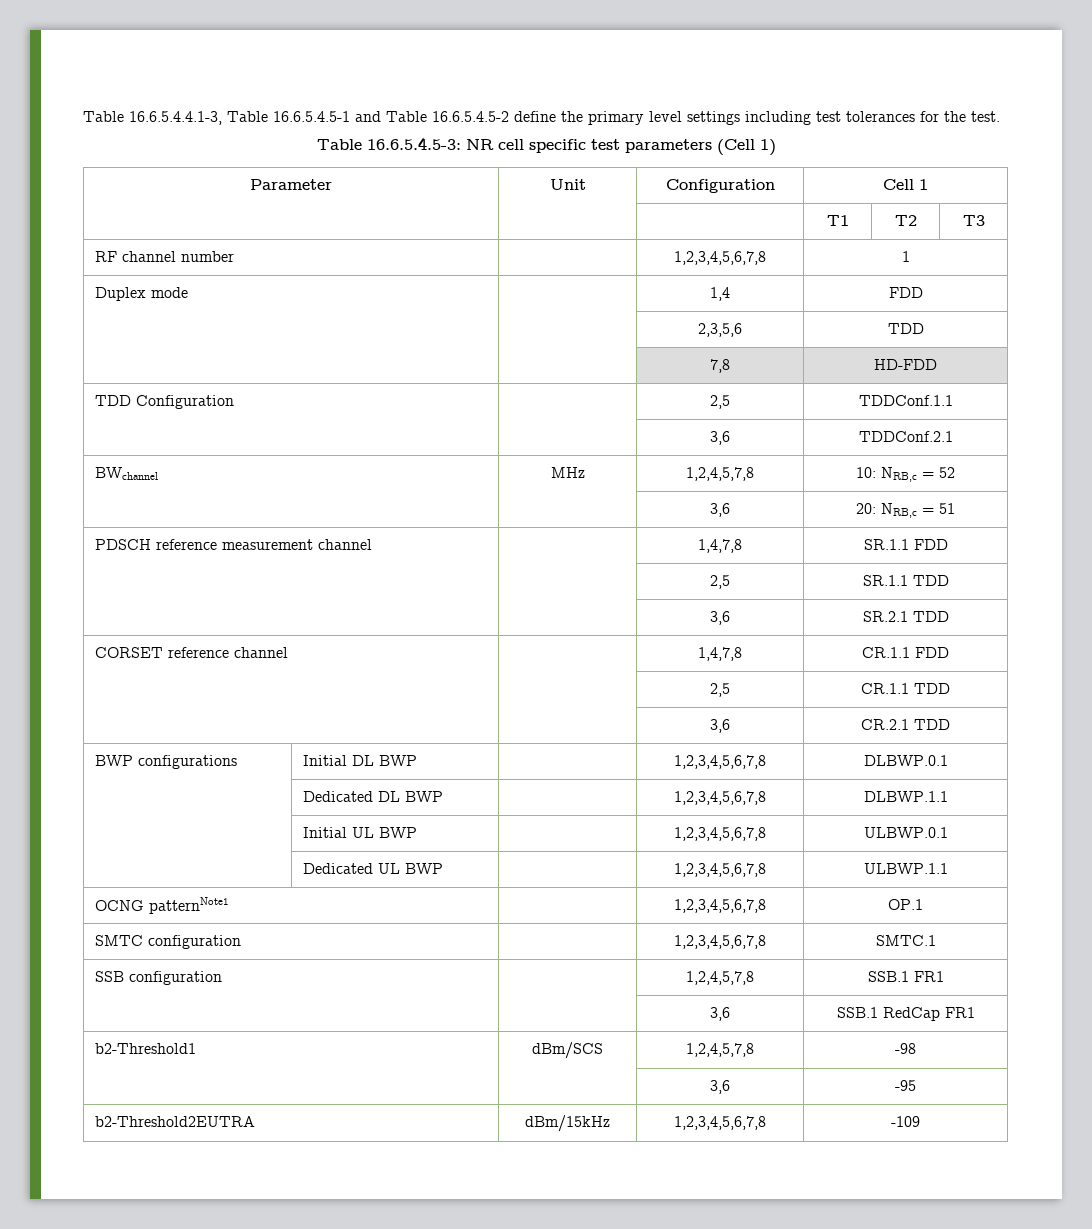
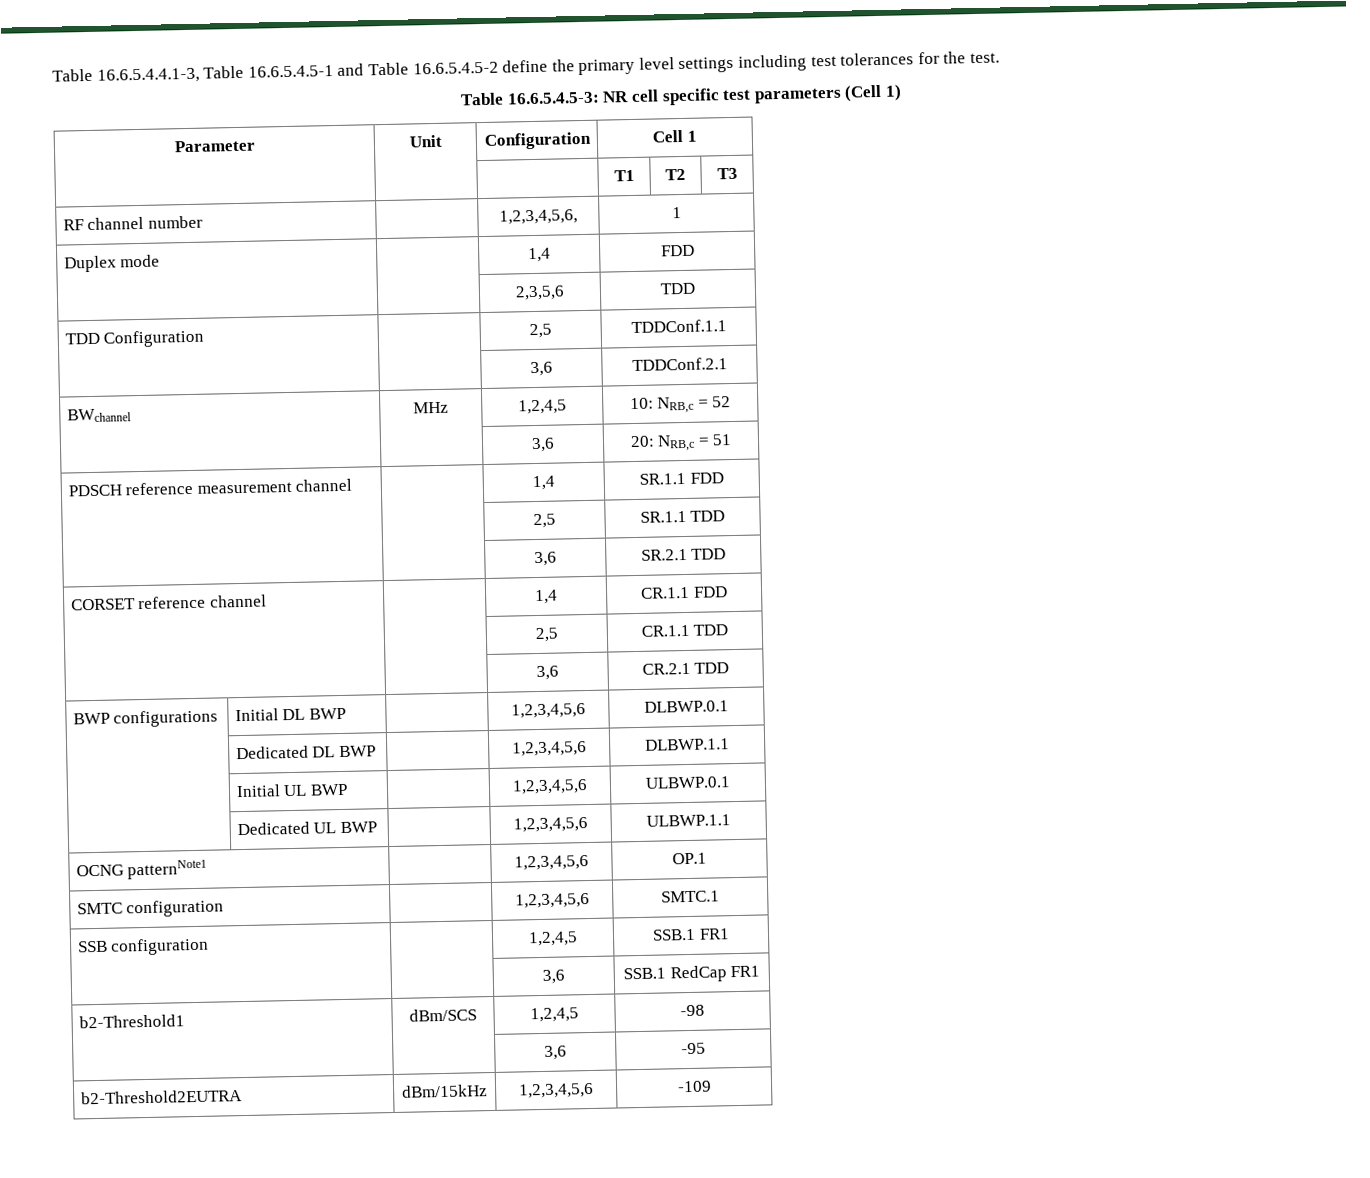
[674,251,767,265] 1,2,3,4,5,6,7,8 -> [499,209,578,225] 1,2,3,4,5,6,
[710,359,731,373] [874,359,938,370] // | | 7,8 | HD-FDD -> (696, 288) none
[686,467,755,481] 1,2,4,5,7,8 -> [518,399,567,415] 1,2,4,5
[698,539,743,553] 1,4,7,8 -> [532,475,555,491] 1,4
[698,647,743,661] 1,4,7,8 -> [534,589,558,605] 1,4
[674,755,767,769] 1,2,3,4,5,6,7,8 -> [511,703,586,719] 1,2,3,4,5,6
[674,791,767,805] 1,2,3,4,5,6,7,8 -> [512,741,587,757] 1,2,3,4,5,6
[674,827,767,841] 1,2,3,4,5,6,7,8 -> [512,779,588,795] 1,2,3,4,5,6
[674,863,767,877] 1,2,3,4,5,6,7,8 -> [513,817,588,833] 1,2,3,4,5,6
[674,899,767,913] 1,2,3,4,5,6,7,8 -> [514,855,589,871] 1,2,3,4,5,6
[674,935,767,949] 1,2,3,4,5,6,7,8 -> [515,893,590,909] 1,2,3,4,5,6
[686,971,755,985] 1,2,4,5,7,8 -> [528,931,578,947] 1,2,4,5
[686,1043,755,1057] 1,2,4,5,7,8 -> [530,1007,579,1023] 1,2,4,5
[674,1116,767,1130] 1,2,3,4,5,6,7,8 -> [518,1082,594,1099] 1,2,3,4,5,6

